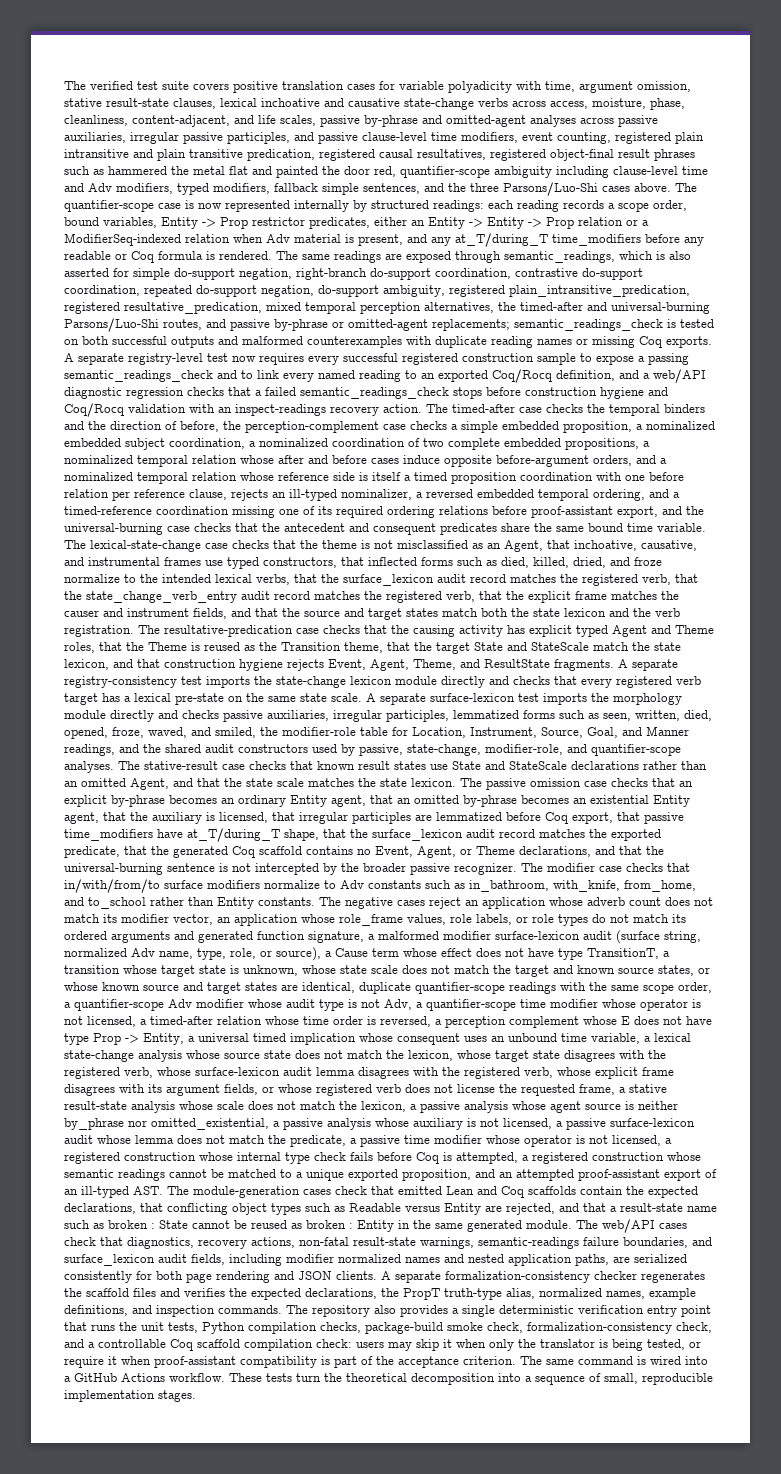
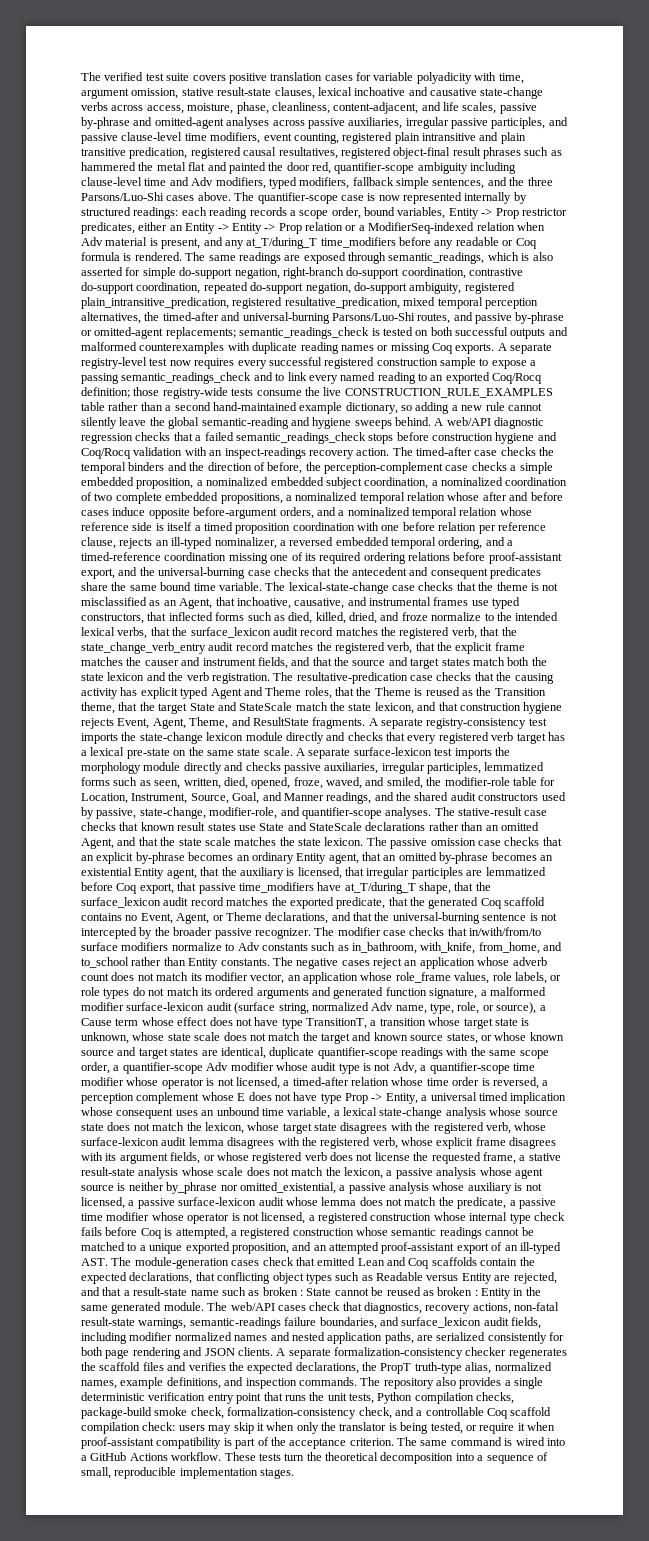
[556,370,650,381] definition, and a -> [81,387,553,399] [81,402,542,414] [81,417,444,429] definition; those registry-wide tests consume the live CONSTRUCTION_RULE_EXAMPLES table rather than a second hand-maintained example dictionary, so adding a new rule cannot silently leave the global semantic-reading and hygiene sweeps behind. A

